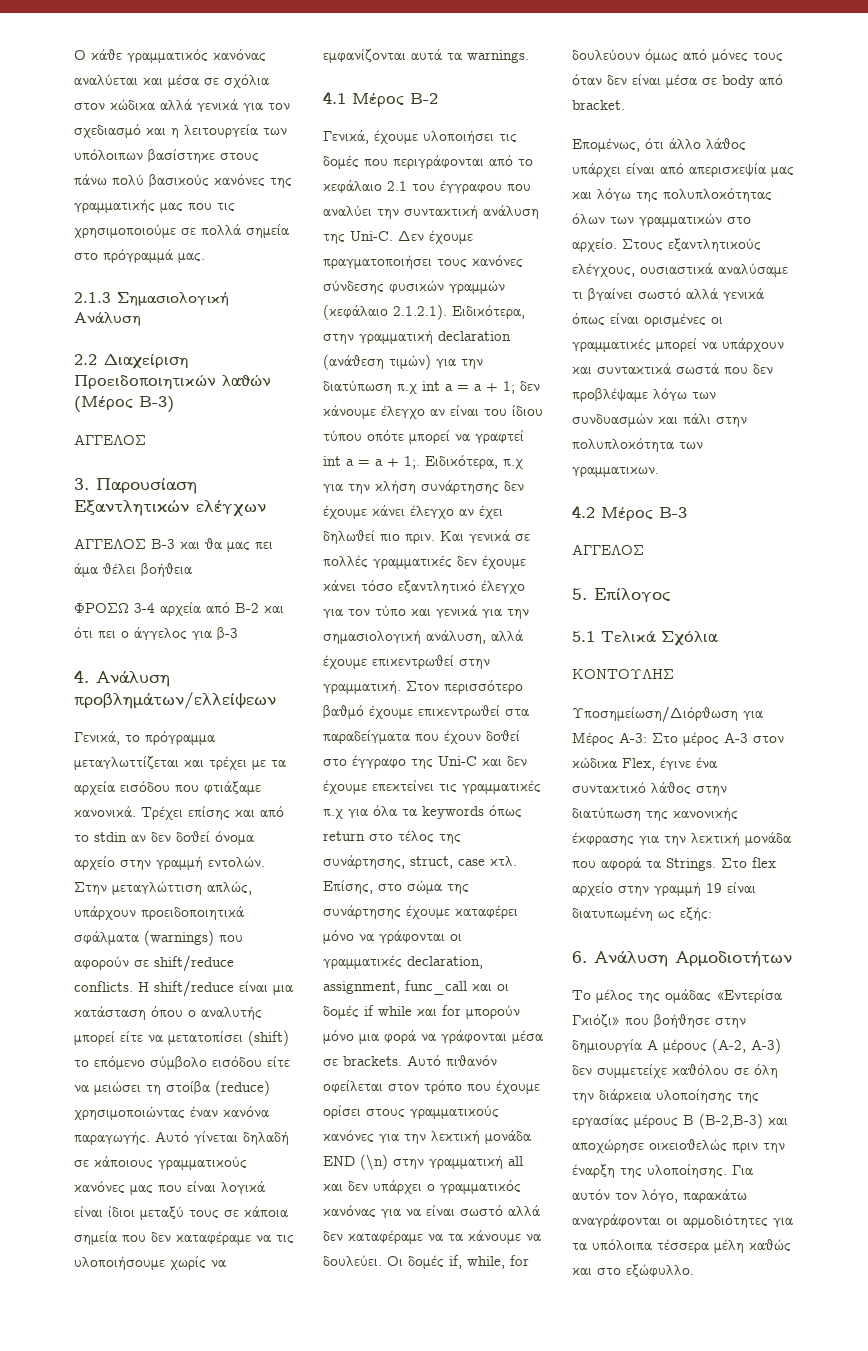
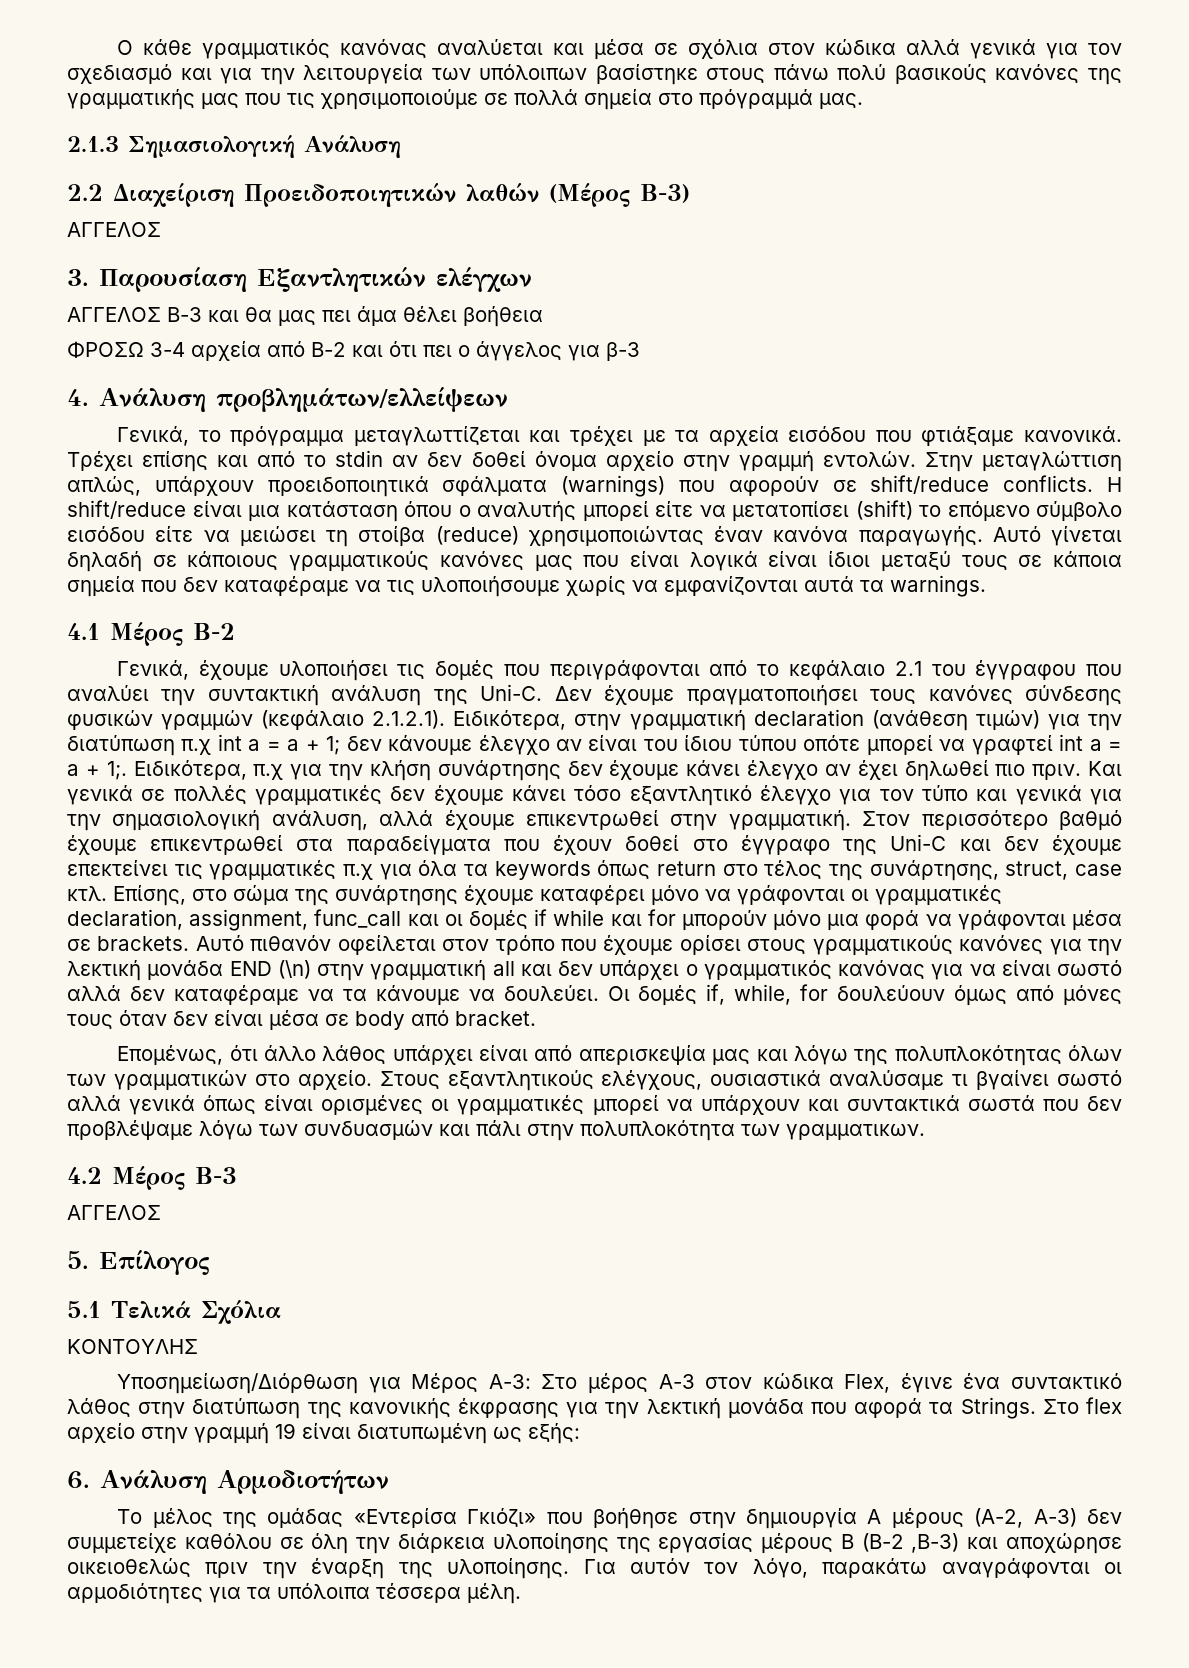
[171,128,179,138] η -> [220,68,295,85] για την
[699,1113,763,1129] (Β-2,Β-3) -> [861,1533,960,1553] (Β-2 ,Β-3)
[714,1239,791,1253] [572,1264,694,1277] μέλη καθώς και στο εξώφυλλο. -> [467,1583,521,1604] μέλη.

